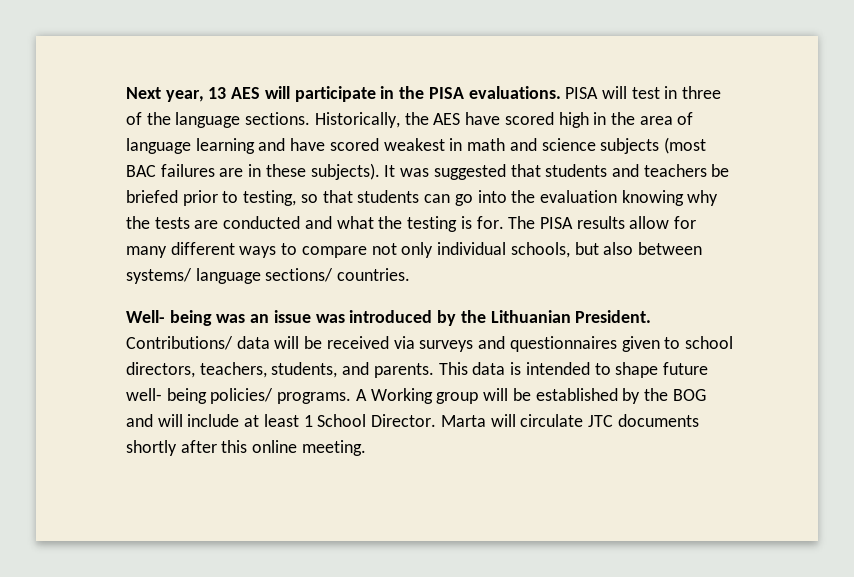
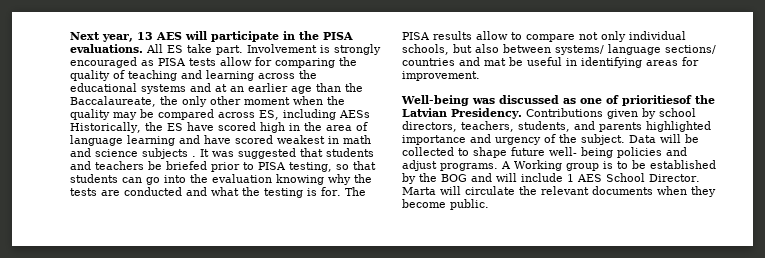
[565,86,722,99] [126,112,311,128] PISA will test in three of the language sections. -> [146,44,381,55] [70,57,357,68] [70,70,317,81] [70,83,363,94] [70,96,345,107] [70,109,370,120] All ES take part. Involvement is strongly encouraged as PISA tests allow for comparing the quality of teaching and learning across the educational systems and at an earlier age than the Baccalaureate, the only other moment when the quality may be compared across ES, including AESs
[433,113,461,125] AES -> [166,123,183,131] ES
[663,137,706,154] [126,163,380,180] (most BAC failures are in these subjects). -> [192,156,196,157] .
(239, 197) none -> [258,162,286,170] PISA
[674,216,697,229] [126,242,277,258] for many different ways -> (508, 35) none
[337,268,411,281] [126,310,652,326] [126,336,681,352] countries. // Well- being was an issue was introduced by the Lithuanian President. Contributions/ data will be received via surveys and questionnaires given to -> [402,57,699,68] [402,71,480,81] [401,95,715,106] [402,108,656,119] countries and mat be useful in identifying areas for improvement. // Well-being was discussed as one of prioritiesof the Latvian Presidency. Contributions given by
[373,362,590,378] parents. This data is intended -> [599,121,711,132] [402,134,699,145] [402,147,454,156] parents highlighted importance and urgency of the subject. Data will be collected
[210,388,274,404] policies/ -> [617,147,687,158] [402,160,437,171] policies and adjust
[483,388,509,401] will -> [603,161,628,169] is to
[244,414,313,427] at least 1 -> [567,174,602,182] 1 AES
[587,414,699,427] [126,440,366,456] JTC documents shortly after this online meeting. -> [519,186,716,197] [402,199,489,210] the relevant documents when they become public.

